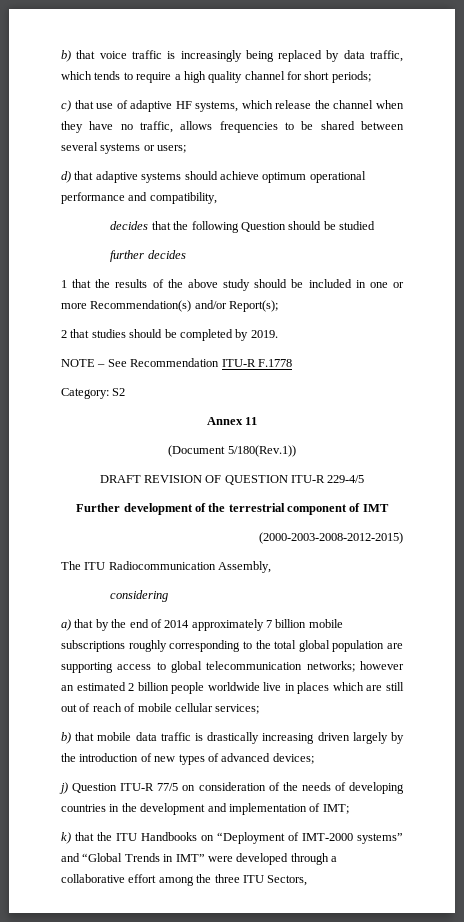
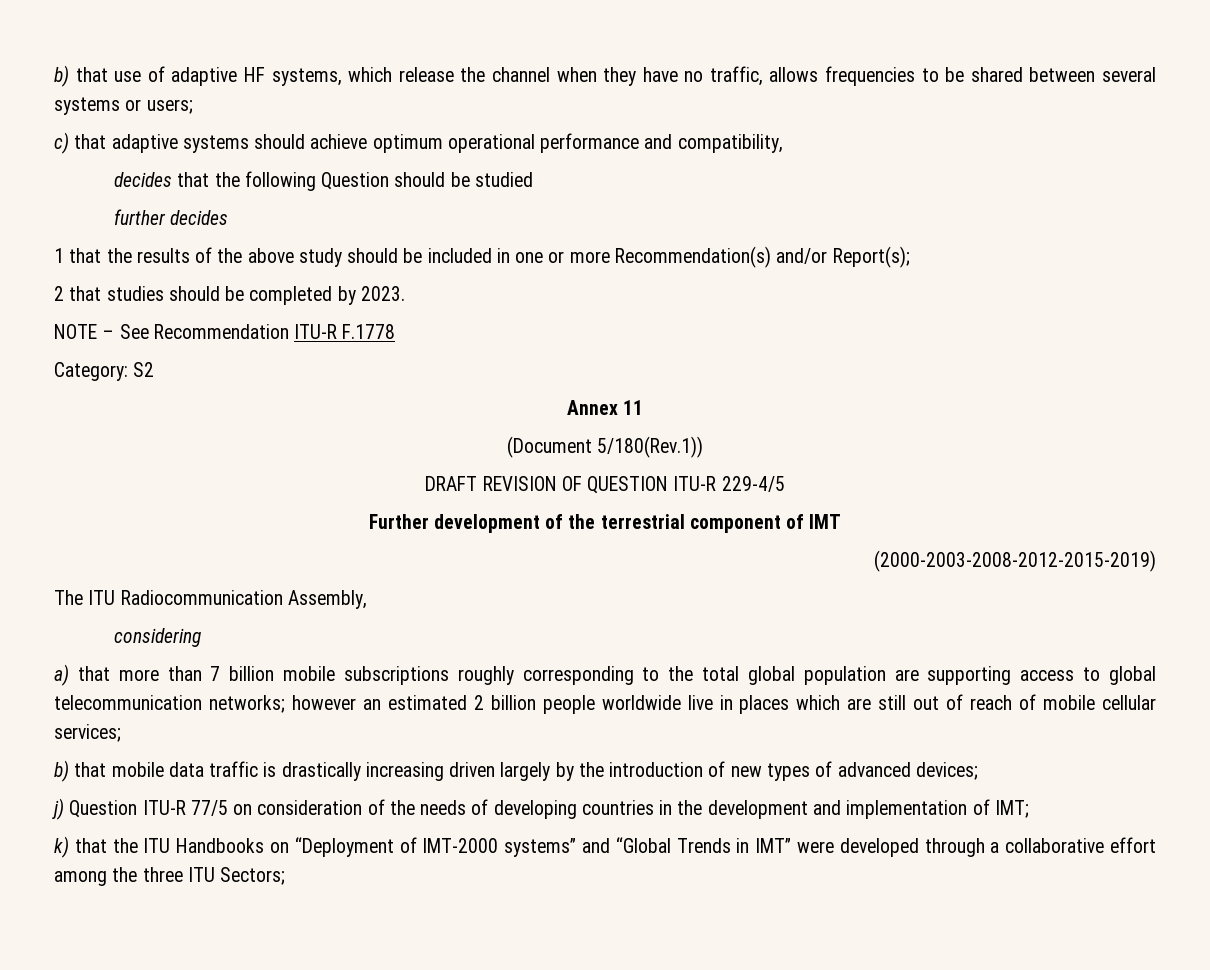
[61,50,404,62] [61,71,371,83] [61,100,94,112] b) that voice traffic is increasingly being replaced by data traffic, which tends to require a high quality channel for short periods; // c) that -> [54,65,108,87] b) that
[61,171,71,183] d) -> [54,132,69,154] c)
[250,330,278,338] 2019. -> [360,286,405,301] 2023.
[259,532,403,544] (2000-2003-2008-2012-2015) -> [874,550,1156,572] (2000-2003-2008-2012-2015-2019)
[95,619,264,631] by the end of 2014 approximately -> [118,666,202,681] more than
[267,875,308,886] Sectors, -> [220,867,286,885] Sectors;

